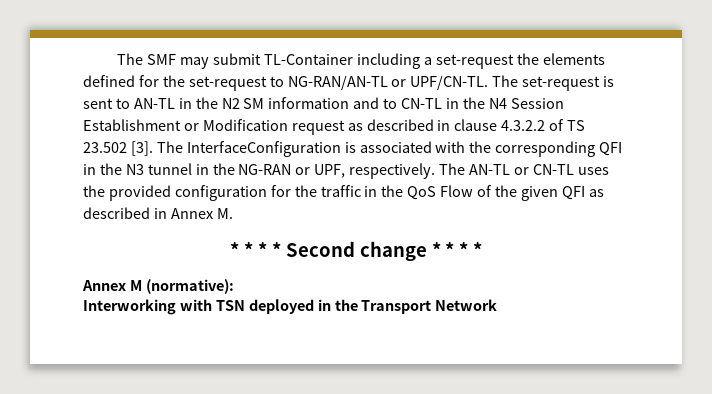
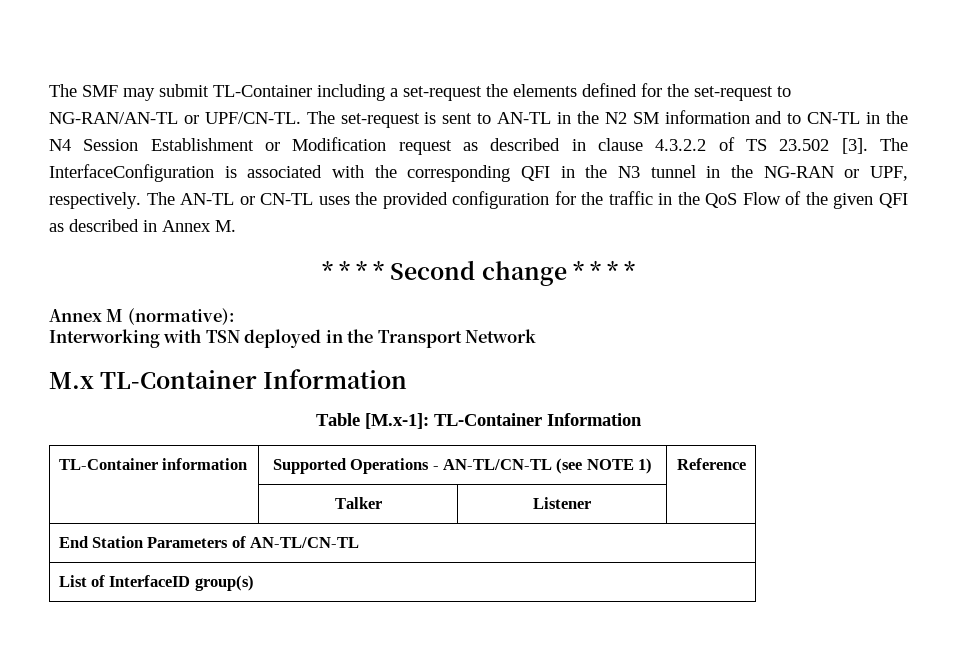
(498, 305) none -> [49,369,408,389] [316,413,642,429] [58,458,247,470] [272,458,653,474] [676,458,746,470] [334,497,382,509] [533,497,591,509] [58,536,360,548] [58,575,254,591] // M.x TL-Container Information // Table [M.x-1]: TL-Container Information // TL-Container information | Supported Operations - AN-TL/CN-TL (see NOTE 1) | Reference // | Talker | Listener | // End Station Parameters of AN-TL/CN-TL // List of InterfaceID group(s)

